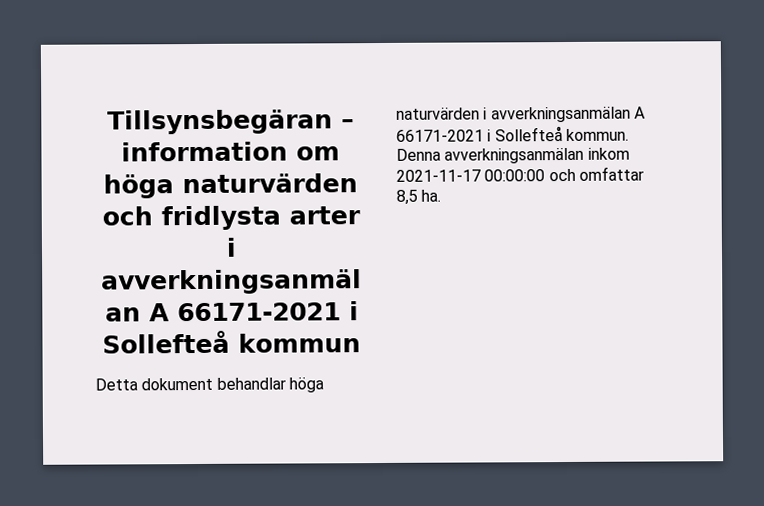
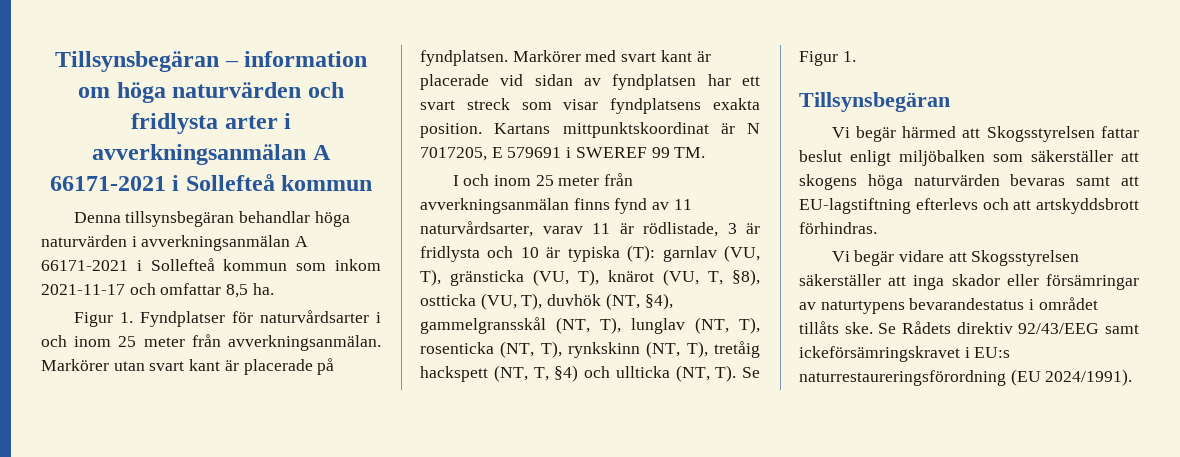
[95,377,214,391] Detta dokument -> [73,211,235,227] Denna tillsynsbegäran
[565,128,629,142] [396,147,585,164] kommun. Denna avverkningsanmälan -> [223,259,327,271] kommun som
[484,169,546,182] 00:00:00 -> (125, 289) none
(442, 195) none -> [73,310,381,327] [41,334,381,351] [41,358,335,375] [420,50,711,66] [420,74,760,90] [420,98,760,114] [420,122,760,138] [420,147,706,161] [452,173,634,186] [420,198,692,214] [420,221,760,237] [420,245,760,262] [420,269,760,286] [420,293,673,310] [420,317,760,334] [420,341,760,358] [420,365,760,382] [799,51,856,66] [799,92,950,112] [831,126,1139,142] [799,150,1139,166] [799,174,1139,190] [799,198,1139,214] [799,222,877,234] [831,250,1080,266] [799,274,1139,290] [799,297,1098,314] [799,321,1139,334] [799,346,1011,362] [799,369,1133,386] // Figur 1. Fyndplatser för naturvårdsarter i och inom 25 meter från avverkningsanmälan. Markörer utan svart kant är placerade på fyndplatsen. Markörer med svart kant är placerade vid sidan av fyndplatsen har ett svart streck som visar fyndplatsens exakta position. Kartans mittpunktskoordinat är N 7017205, E 579691 i SWEREF 99 TM. // I och inom 25 meter från avverkningsanmälan finns fynd av 11 naturvårdsarter, varav 11 är rödlistade, 3 är fridlysta och 10 är typiska (T): garnlav (VU, T), gränsticka (VU, T), knärot (VU, T, §8), ostticka (VU, T), duvhök (NT, §4), gammelgransskål (NT, T), lunglav (NT, T), rosenticka (NT, T), rynkskinn (NT, T), tretåig hackspett (NT, T, §4) och ullticka (NT, T). Se Figur 1. // Tillsynsbegäran // Vi begär härmed att Skogsstyrelsen fattar beslut enligt miljöbalken som säkerställer att skogens höga naturvärden bevaras samt att EU-lagstiftning efterlevs och att artskyddsbrott förhindras. // Vi begär vidare att Skogsstyrelsen säkerställer att inga skador eller försämringar av naturtypens bevarandestatus i området tillåts ske. Se Rådets direktiv 92/43/EEG samt ickeförsämringskravet i EU:s naturrestaureringsförordning (EU 2024/1991).

